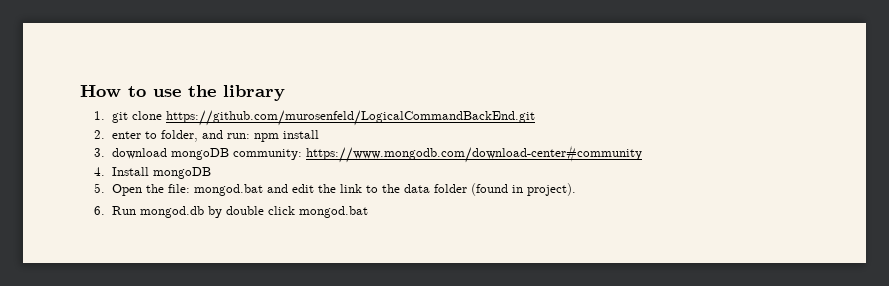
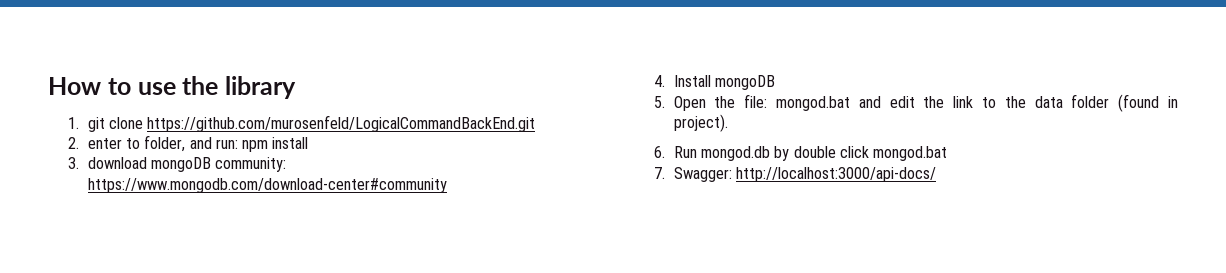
(368, 212) none -> [653,167,936,182] // 7. Swagger: http://localhost:3000/api-docs/

